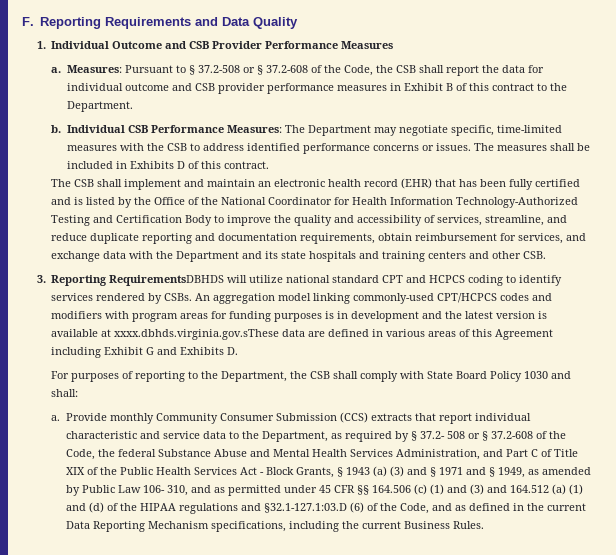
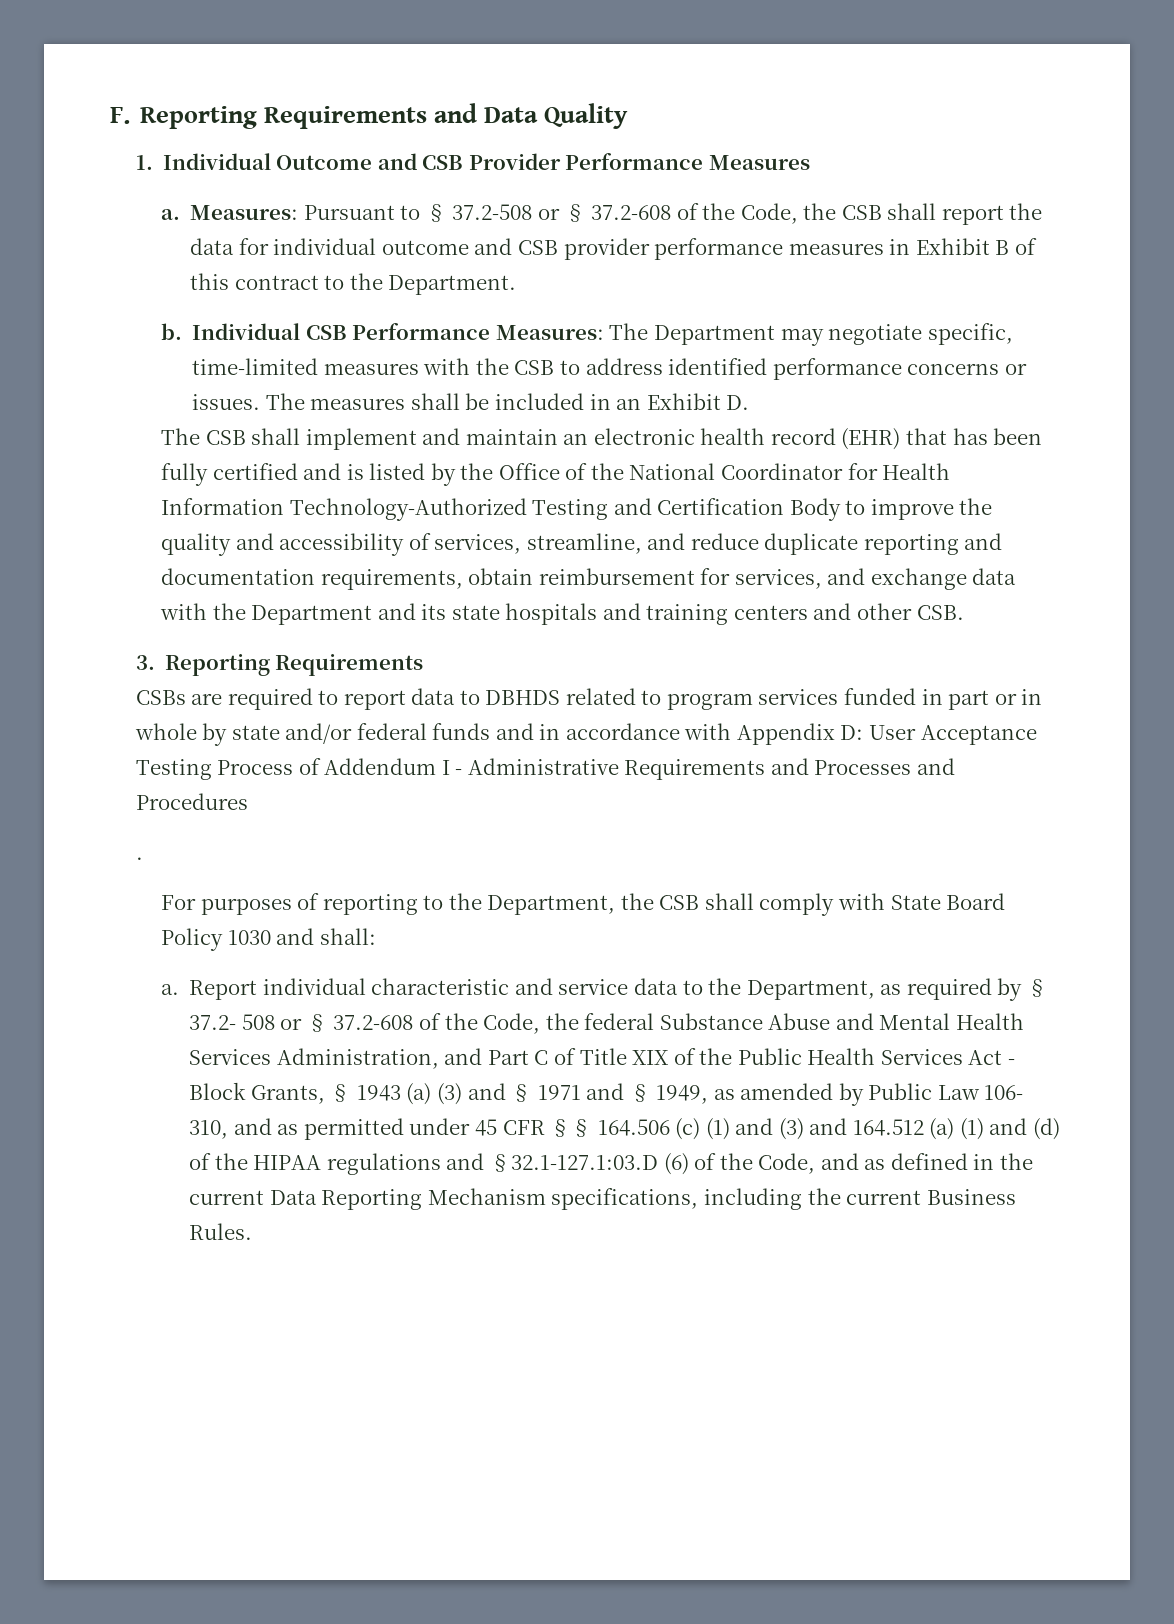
[129,161,269,169] Exhibits D of this contract. -> [616,393,750,410] an Exhibit D.
[109,275,563,286] [51,293,553,304] [51,311,548,322] [51,329,554,340] [51,347,239,358] RequirementsDBHDS will utilize national standard CPT and HCPCS coding to identify services rendered by CSBs. An aggregation model linking commonly-used CPT/HCPCS codes and modifiers with program areas for funding purposes is in development and the latest version is available at xxxx.dbhds.virginia.gov.sThese data are defined in various areas of this Agreement including Exhibit G and Exhibits D. -> [275,654,424,676] [135,688,1043,710] [134,723,1037,746] [135,758,955,780] [135,793,248,810] [135,857,143,860] Requirements // CSBs are required to report data to DBHDS related to program services funded in part or in whole by state and/or federal funds and in accordance with Appendix D: User Acceptance Testing Process of Addendum I - Administrative Requirements and Processes and Procedures // .
[65,412,472,424] Provide monthly Community Consumer Submission (CCS) extracts that report -> [189,980,258,1000] Report

